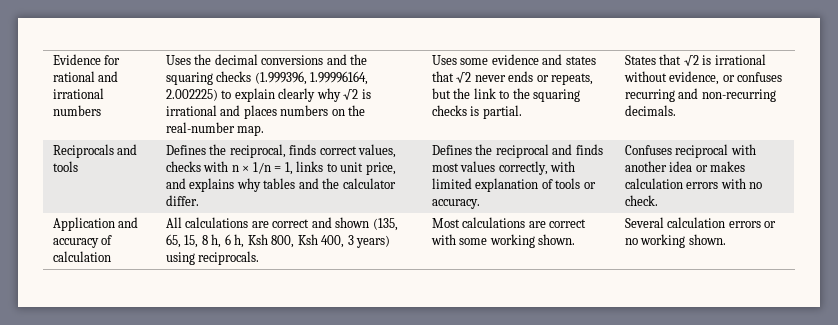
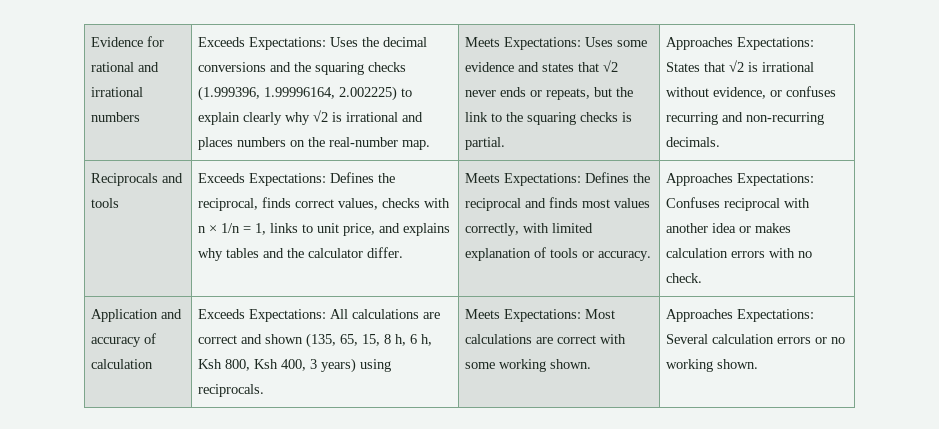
(101, 110) none -> [198,37,327,50] Exceeds Expectations:
(265, 130) none -> [465,37,582,50] Meets Expectations:
(522, 112) none -> [666,37,815,50] Approaches Expectations:
(78, 166) none -> [198,173,327,186] Exceeds Expectations:
(199, 200) none -> [465,173,582,186] Meets Expectations:
(480, 204) none -> [666,173,815,186] Approaches Expectations:
(111, 256) none -> [198,309,327,322] Exceeds Expectations:
(260, 258) none -> [465,309,582,322] Meets Expectations:
(576, 239) none -> [666,309,815,322] Approaches Expectations:

